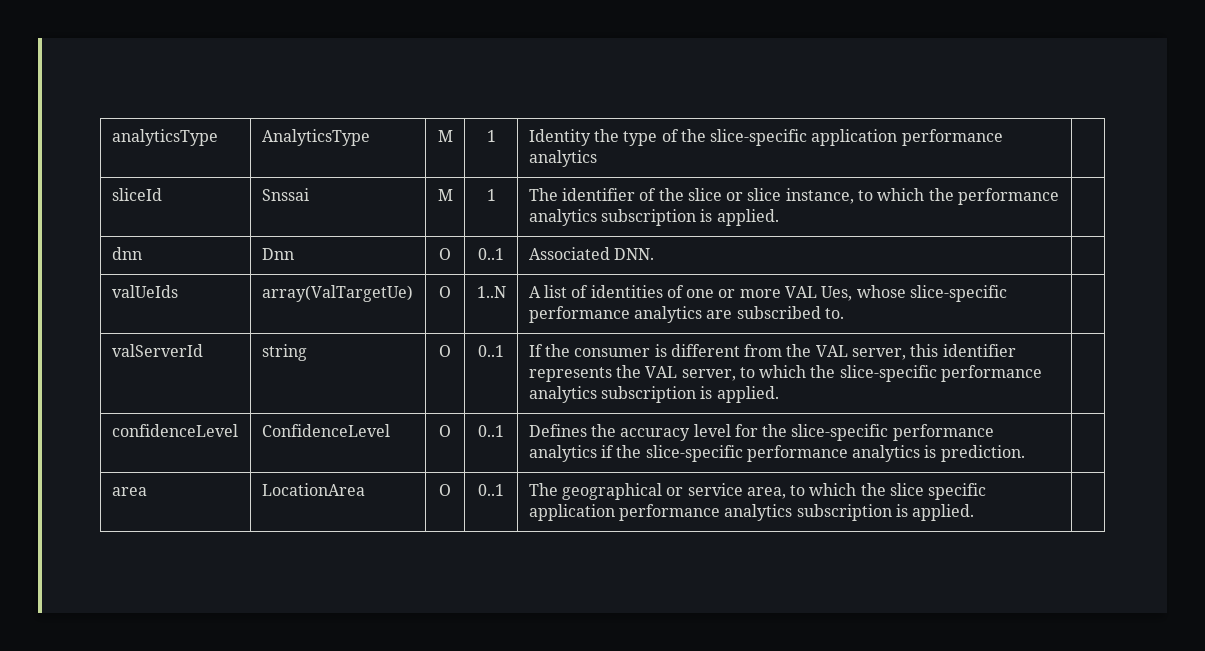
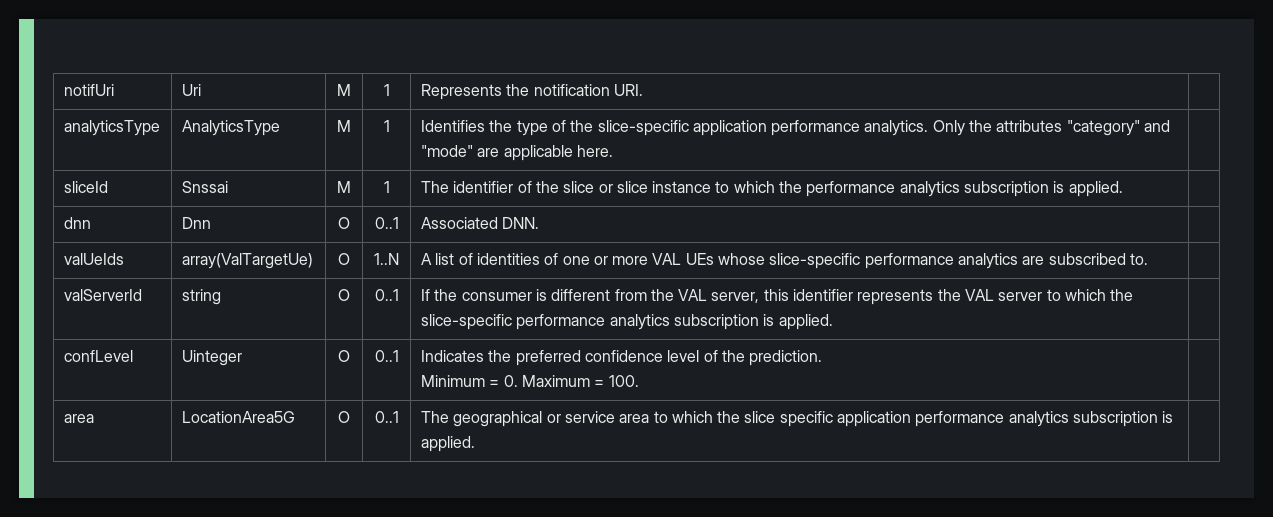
(111, 137) none -> [63,84,114,96] [181,84,201,96] [337,84,351,96] [383,84,390,96] [420,84,643,100] notifUri | Uri | M | 1 | Represents the notification URI. | //
[528,129,591,146] Identity -> [420,120,485,132] Identifies
[528,150,597,167] analytics -> [864,120,1171,136] [420,145,613,161] analytics. Only the attributes "category" and "mode" are applicable here.
[785,188,854,204] instance, -> [652,181,712,193] instance
[821,286,853,301] Ues, -> [685,253,714,265] UEs
[681,369,736,381] server, -> [998,292,1043,301] server
[111,424,238,437] [261,424,390,437] [439,425,451,437] [478,425,504,437] [528,424,994,441] [528,445,1025,462] confidenceLevel | ConfidenceLevel | O | 0..1 | Defines the accuracy level for the slice-specific performance analytics if the slice-specific performance analytics is prediction. -> [63,350,133,362] [181,350,242,366] [338,350,350,362] [374,350,399,362] [420,350,823,366] [420,375,639,387] confLevel | Uinteger | O | 0..1 | Indicates the preferred confidence level of the prediction. // Minimum = 0. Maximum = 100.
[261,483,365,496] LocationArea -> [181,411,295,423] LocationArea5G
[746,487,786,499] area, -> [619,414,650,423] area

